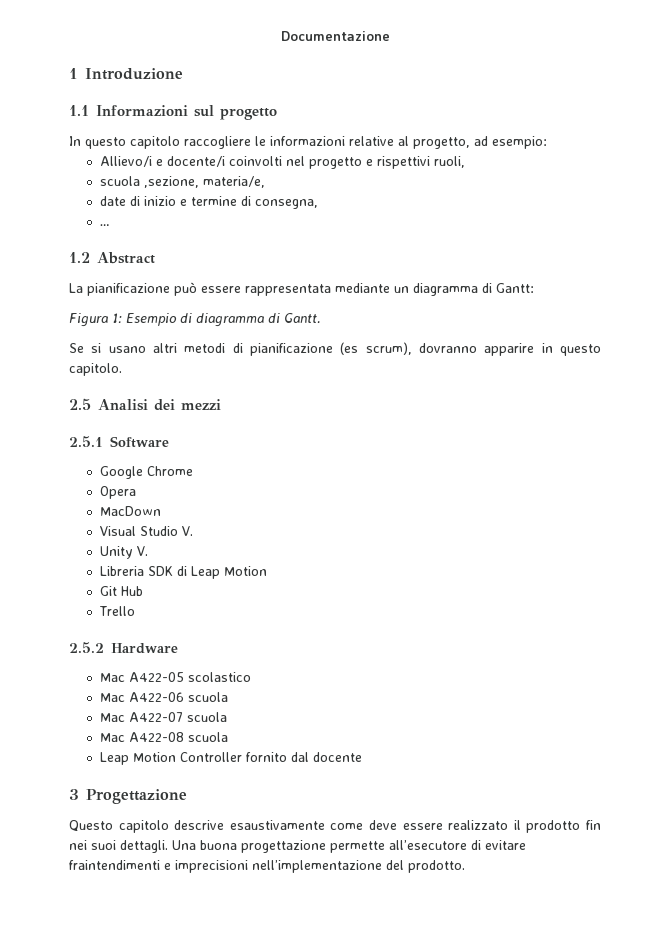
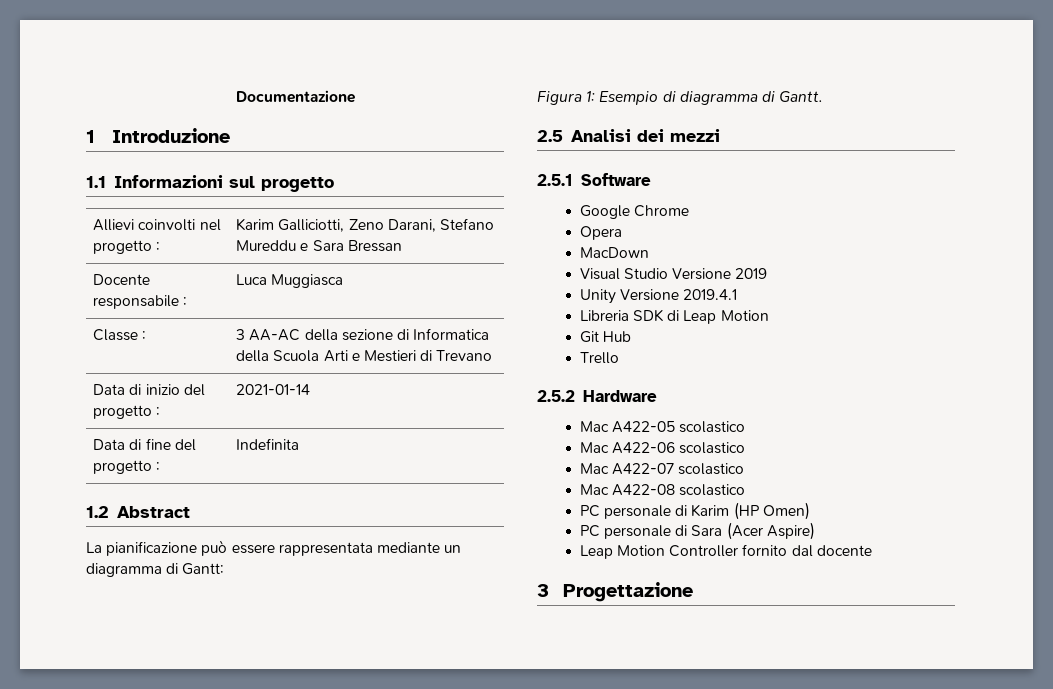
[69,136,547,149] [99,156,465,169] [99,176,265,188] [99,196,318,209] [99,224,110,226] // In questo capitolo raccogliere le informazioni relative al progetto, ad esempio: // Allievo/i e docente/i coinvolti nel progetto e rispettivi ruoli, // scuola ,sezione, materia/e, // date di inizio e termine di consegna, // … -> [93,219,221,231] [93,240,161,254] [236,218,495,232] [236,240,402,252] [93,274,151,285] [93,295,188,309] [236,274,344,288] [93,329,147,341] [236,328,490,341] [236,350,493,362] [93,384,205,396] [93,405,161,419] [236,384,311,395] [93,438,196,451] [93,460,161,474] [236,438,300,450] // Allievi coinvolti nel progetto : | Karim Galliciotti, Zeno Darani, Stefano Mureddu e Sara Bressan // Docente responsabile : | Luca Muggiasca // Classe : | 3 AA-AC della sezione di Informatica della Scuola Arti e Mestieri di Trevano // Data di inizio del progetto : | 2021-01-14 // Data di fine del progetto : | Indefinita
[69,342,601,356] [69,363,122,376] // Se si usano altri metodi di pianificazione (es scrum), dovranno apparire in questo capitolo. -> (824, 96) none
[181,526,193,536] V. -> [672,268,768,280] Versione 2019
[136,546,148,556] V. -> [619,289,738,301] Versione 2019.4.1
[187,692,228,702] scuola -> [679,442,746,454] scolastico
[186,712,227,722] scuola -> [678,463,745,475] scolastico
[187,732,228,742] scuola -> [679,484,746,496] [579,502,810,520] [579,522,815,540] scolastico // PC personale di Karim (HP Omen) // PC personale di Sara (Acer Aspire)
[69,820,602,833] [69,840,526,853] [69,860,465,873] // Questo capitolo descrive esaustivamente come deve essere realizzato il prodotto fin nei suoi dettagli. Una buona progettazione permette all’esecutore di evitare fraintendimenti e imprecisioni nell’implementazione del prodotto. -> (693, 592) none

